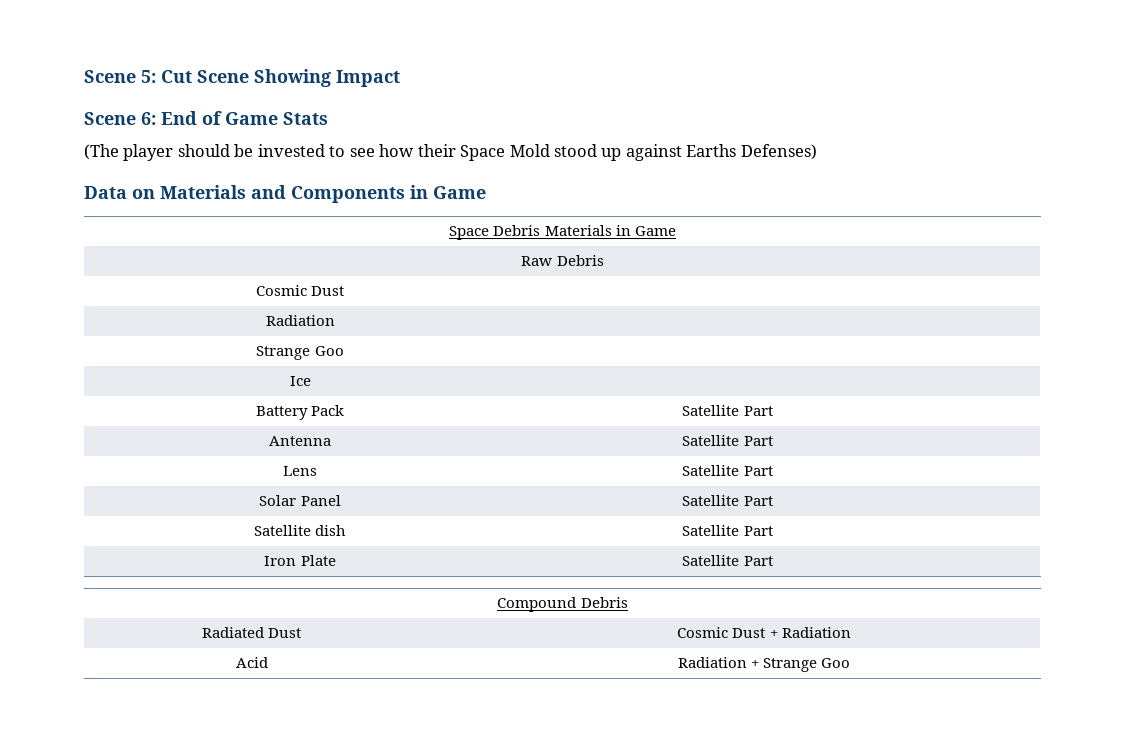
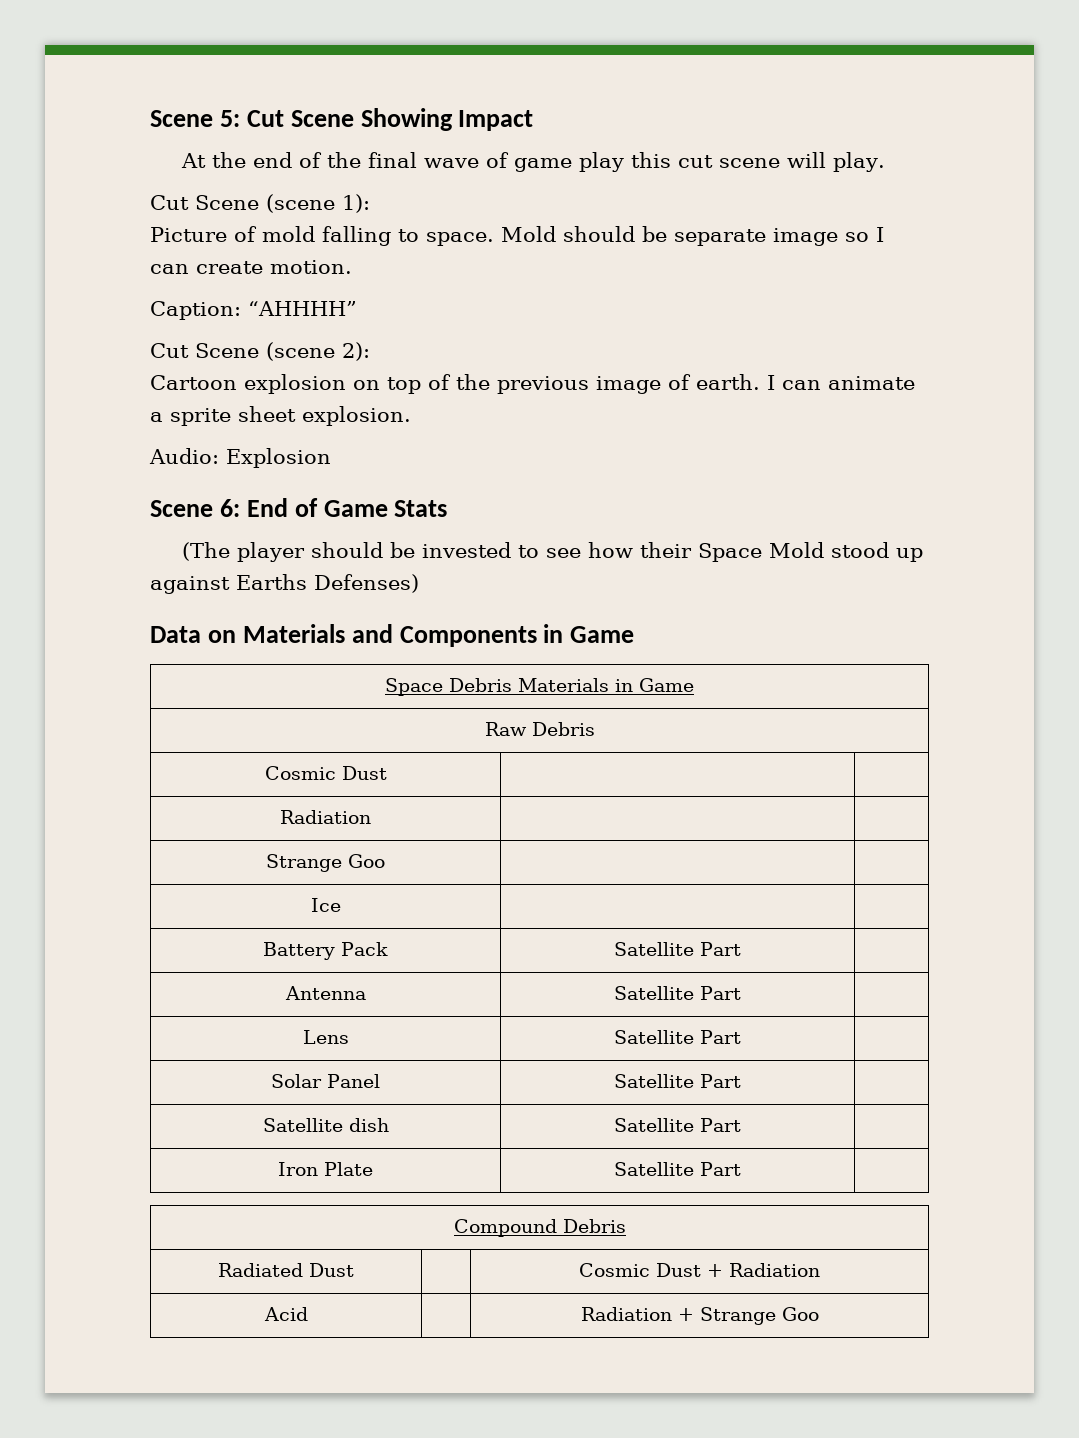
(400, 78) none -> [180,152,885,172] [150,194,370,213] [150,226,884,246] [150,260,352,274] [150,301,357,320] [150,342,370,361] [150,374,915,394] [150,406,411,426] [149,448,331,468] // At the end of the final wave of game play this cut scene will play. // Cut Scene (scene 1): // Picture of mold falling to space. Mold should be separate image so I can create motion. // Caption: “AHHHH” // Cut Scene (scene 2): // Cartoon explosion on top of the previous image of earth. I can animate a sprite sheet explosion. // Audio: Explosion

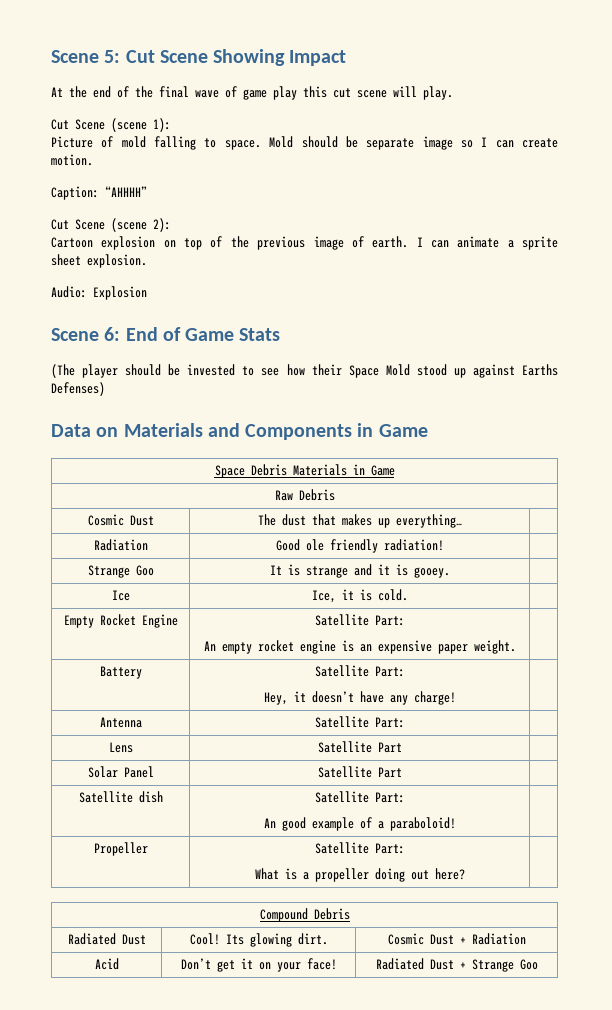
[280,810,371,824] [266,854,385,872] [310,898,341,912] | // Radiation | | // Strange Goo | | // Ice | -> [257,514,462,528] [93,539,148,551] [275,539,444,553] [87,565,154,578] [269,564,450,578] [111,590,130,601] [311,589,408,603] [63,614,178,628] [314,614,405,626] [203,640,516,654] The dust that makes up everything… | // Radiation | Good ole friendly radiation! | // Strange Goo | It is strange and it is gooey. | // Ice | Ice, it is cold. | // Empty Rocket Engine | Satellite Part: // An empty rocket engine is an expensive paper weight.
[341,942,389,956] [614,942,742,956] Pack | Satellite Part -> [314,665,405,677] [263,691,456,705] | Satellite Part: // Hey, it doesn’t have any charge!
[700,986,742,1000] Part -> [374,717,405,728] Part:
[700,1118,742,1132] [278,1162,373,1176] [614,1162,742,1176] Part | // Iron Plate | Satellite Part -> [374,792,405,803] [263,817,456,831] [93,842,148,856] [314,842,405,854] [254,868,465,882] Part: // An good example of a paraboloid! | // Propeller | Satellite Part: // What is a propeller doing out here?
(354, 1270) none -> [189,933,328,947] Cool! Its glowing dirt.
[580,1307,672,1321] | Radiation -> [180,958,337,972] [375,958,454,970] Don’t get it on your face! | Radiated Dust

